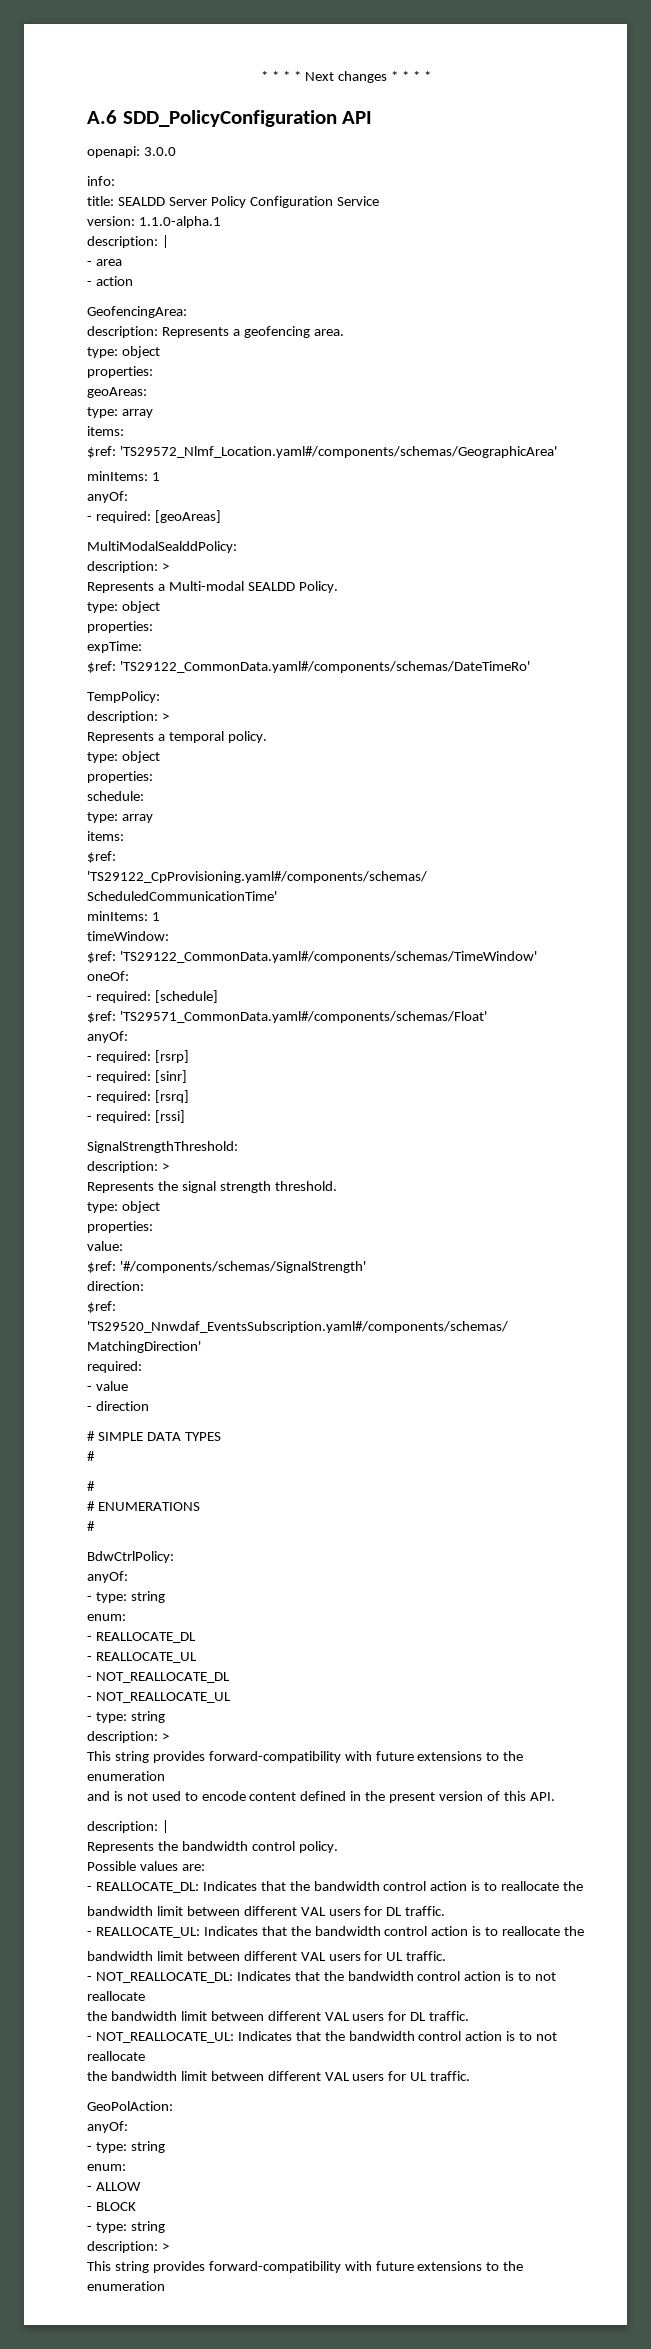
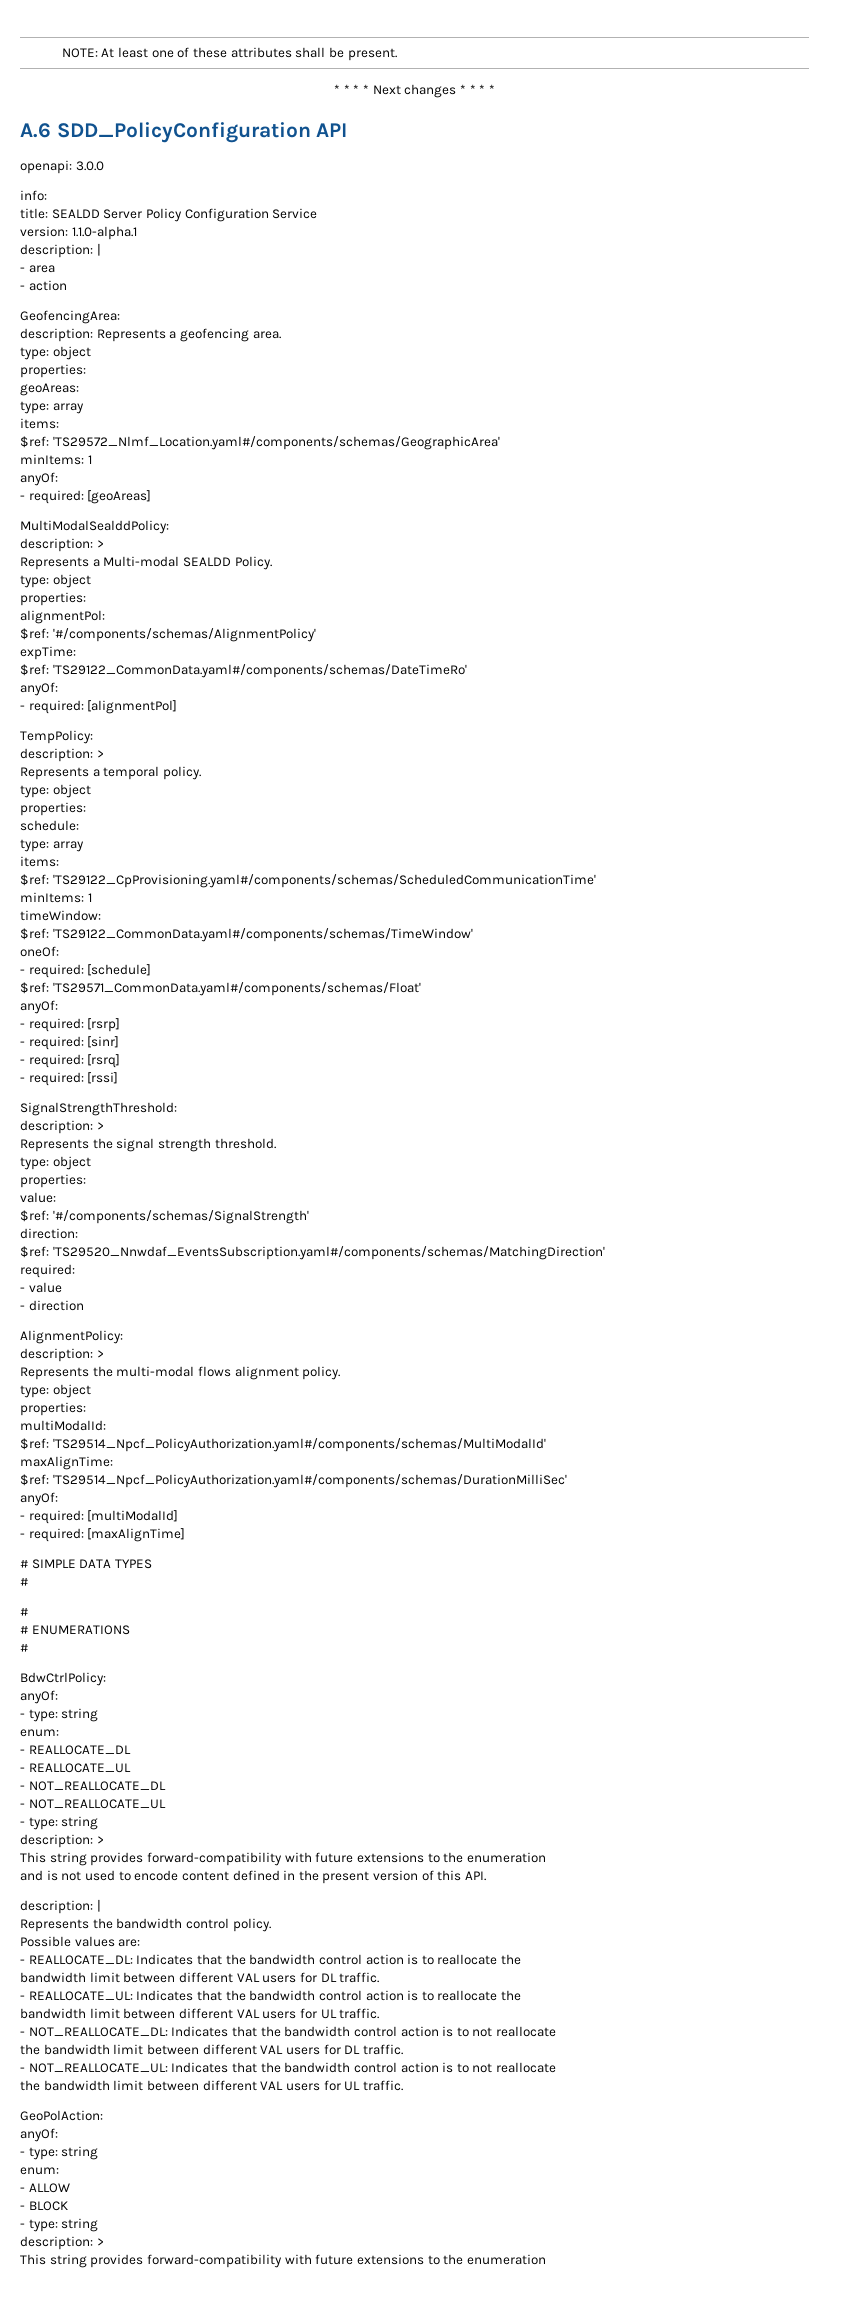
(261, 76) none -> [61,47,397,61] NOTE: At least one of these attributes shall be present. //
(153, 627) none -> [20,610,105,624] [20,628,316,642] // alignmentPol: // $ref: '#/components/schemas/AlignmentPolicy'
(530, 667) none -> [20,682,58,696] [20,700,178,714] // anyOf: // - required: [alignmentPol]
(149, 1406) none -> [20,1330,123,1344] [20,1348,104,1362] [20,1366,341,1380] [20,1384,91,1398] [20,1402,86,1416] [20,1420,106,1431] [20,1438,546,1452] [20,1456,113,1470] [20,1474,567,1488] [20,1492,58,1506] [20,1510,179,1524] [20,1528,186,1542] // AlignmentPolicy: // description: > // Represents the multi-modal flows alignment policy. // type: object // properties: // multiModalId: // $ref: 'TS29514_Npcf_PolicyAuthorization.yaml#/components/schemas/MultiModalId' // maxAlignTime: // $ref: 'TS29514_Npcf_PolicyAuthorization.yaml#/components/schemas/DurationMilliSec' // anyOf: // - required: [multiModalId] // - required: [maxAlignTime]

